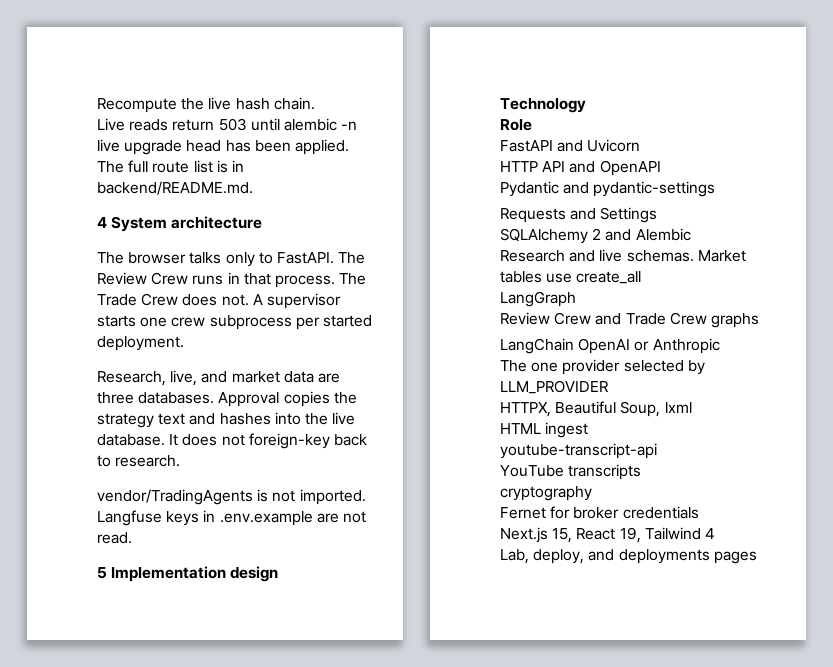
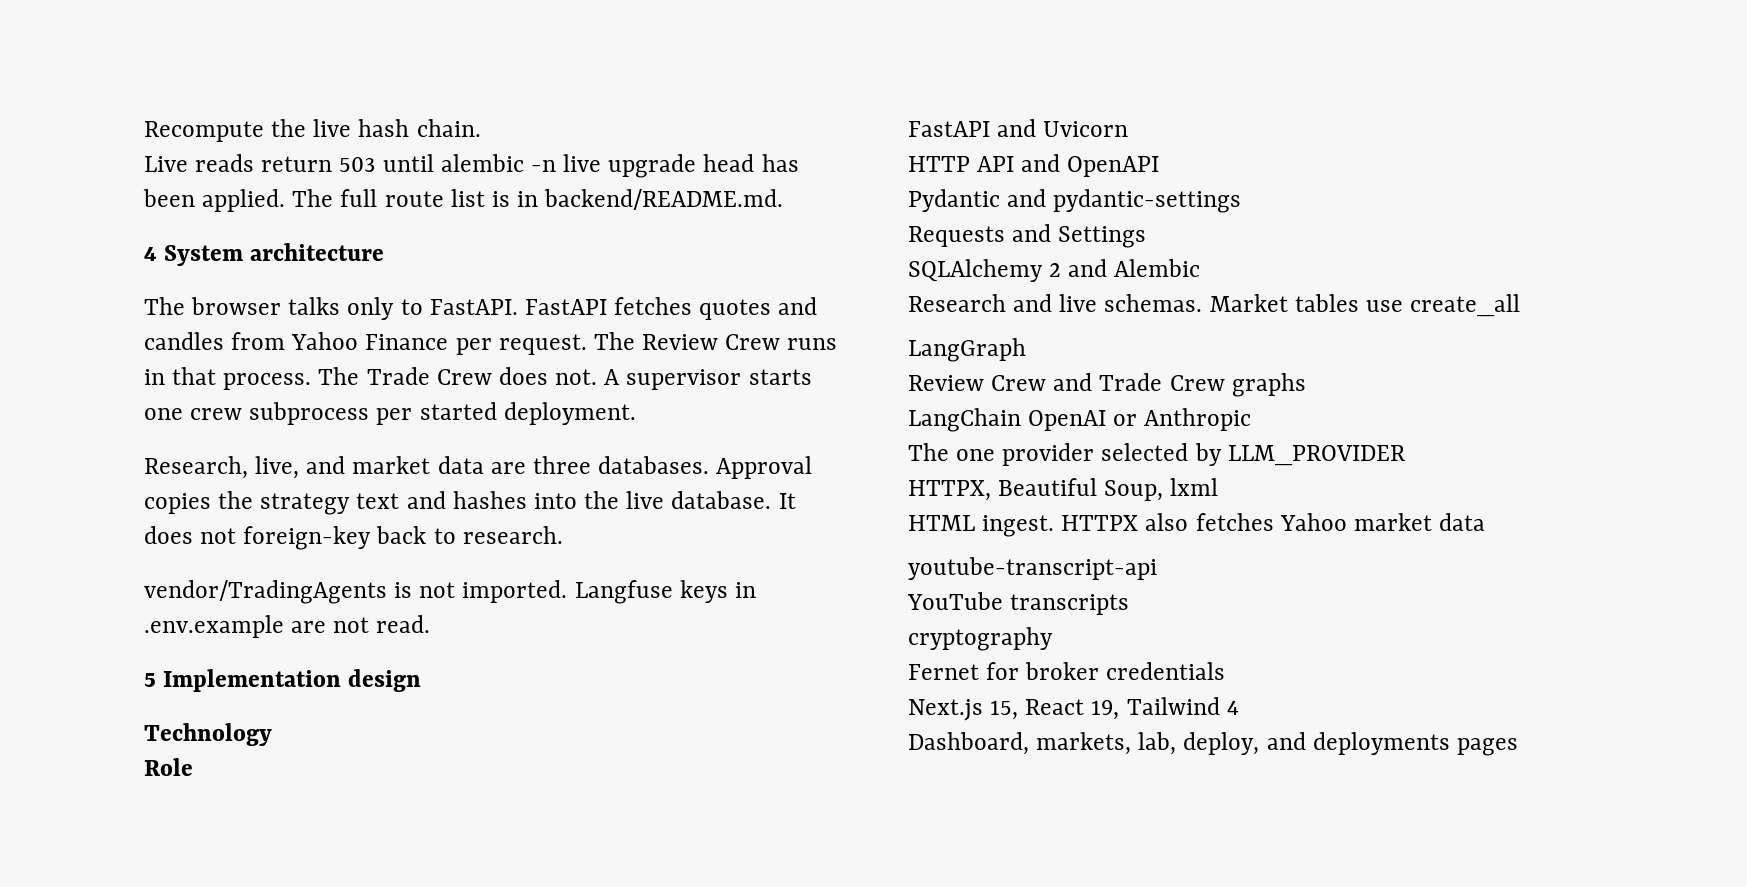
(334, 258) none -> [524,297,818,320] [144,332,587,355] FastAPI fetches quotes and candles from Yahoo Finance per request.
[545,422,589,438] ingest -> [982,513,1486,537] ingest. HTTPX also fetches Yahoo market data
[500,549,529,564] Lab, -> [908,732,1177,755] Dashboard, markets, lab,

